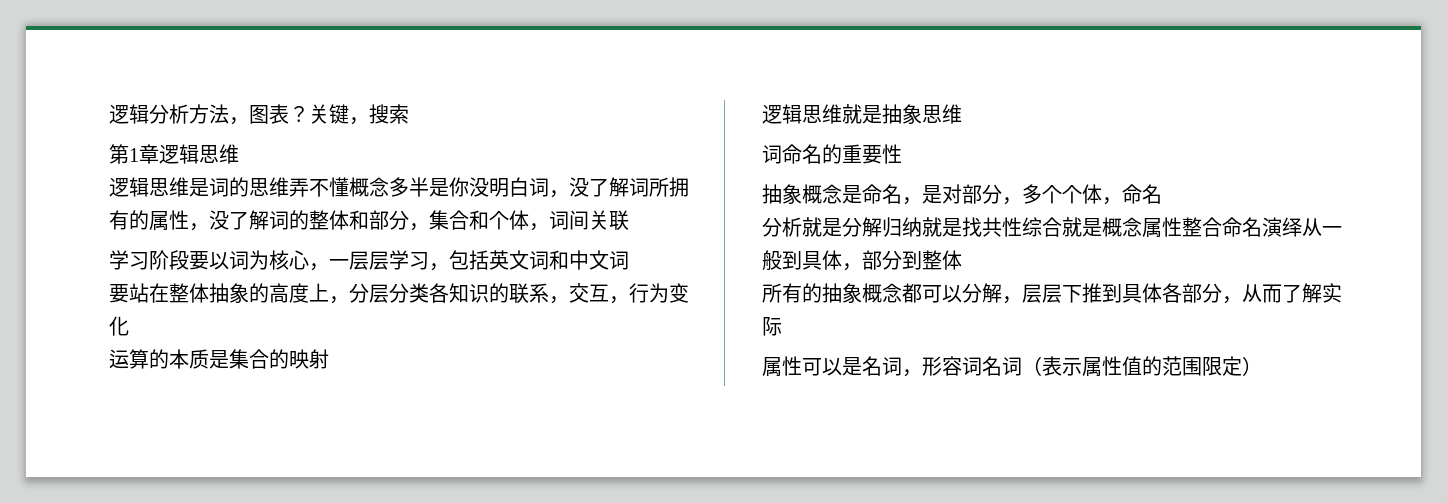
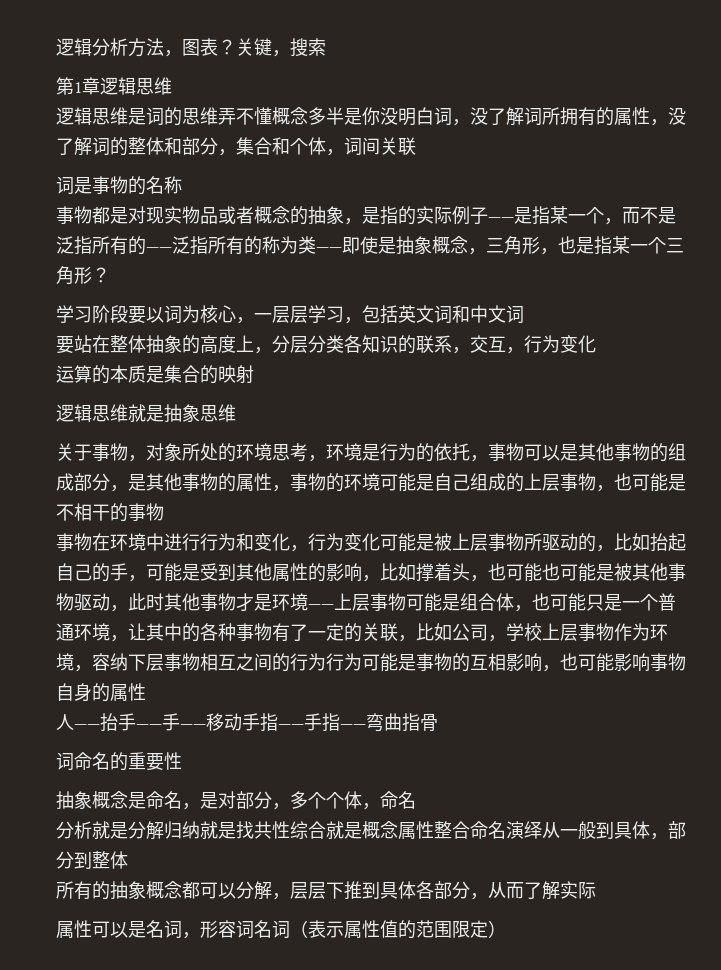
(630, 220) none -> [56,176,183,195] [56,206,677,225] [56,236,685,255] [56,266,111,285] // 词是事物的名称 // 事物都是对现实物品或者概念的抽象，是指的实际例子——是指某一个，而不是泛指所有的——泛指所有的称为类——即使是抽象概念，三角形，也是指某一个三角形？
(963, 114) none -> [56,443,687,462] [56,473,687,492] [56,503,165,522] [56,533,687,552] [56,563,687,582] [56,593,677,612] [56,623,669,642] [56,653,687,672] [56,683,147,702] [56,713,439,732] // 关于事物，对象所处的环境思考，环境是行为的依托，事物可以是其他事物的组成部分，是其他事物的属性，事物的环境可能是自己组成的上层事物，也可能是不相干的事物 // 事物在环境中进行行为和变化，行为变化可能是被上层事物所驱动的，比如抬起自己的手，可能是受到其他属性的影响，比如撑着头，也可能也可能是被其他事物驱动，此时其他事物才是环境——上层事物可能是组合体，也可能只是一个普通环境，让其中的各种事物有了一定的关联，比如公司，学校上层事物作为环境，容纳下层事物相互之间的行为行为可能是事物的互相影响，也可能影响事物自身的属性 // 人——抬手——手——移动手指——手指——弯曲指骨

